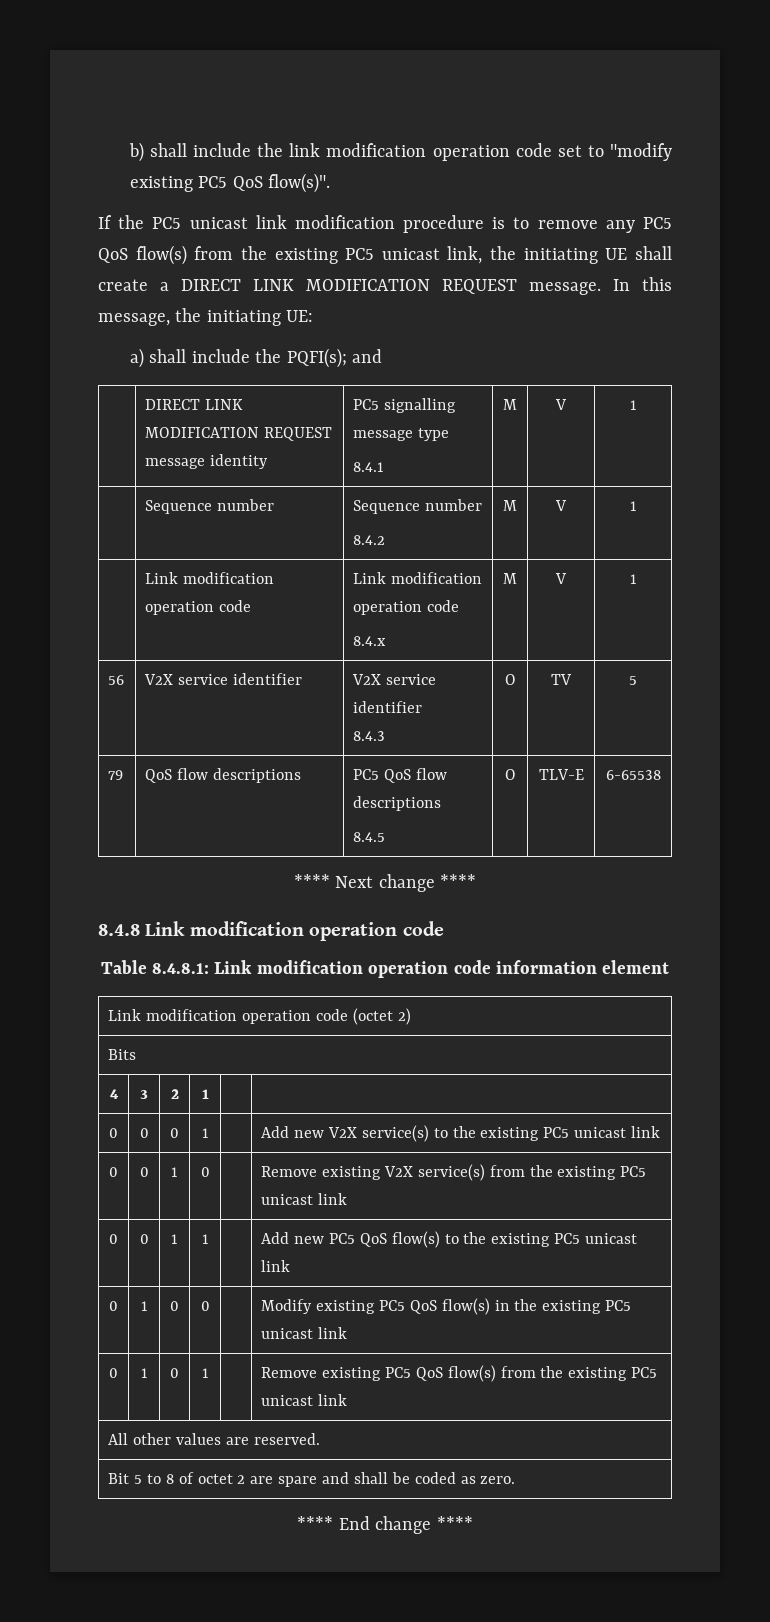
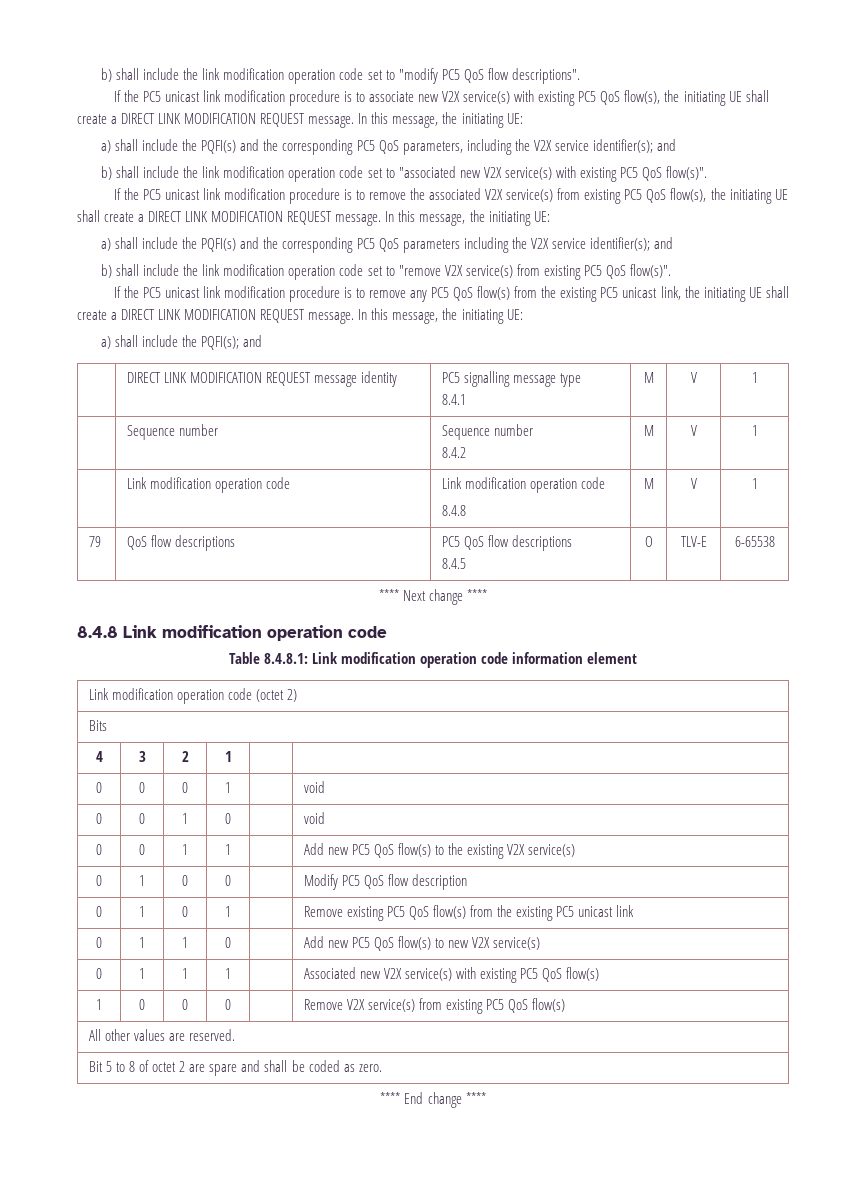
(672, 152) none -> [441,68,580,84] [113,90,769,106] [77,112,523,128] [101,139,676,155] [101,166,708,182] [113,188,788,204] [77,210,550,226] [101,237,673,253] [101,264,540,280] PC5 QoS flow descriptions". // If the PC5 unicast link modification procedure is to associate new V2X service(s) with existing PC5 QoS flow(s), the initiating UE shall create a DIRECT LINK MODIFICATION REQUEST message. In this message, the initiating UE: // a) shall include the PQFI(s) and the corresponding PC5 QoS parameters, including the V2X service identifier(s); and // b) shall include the link modification operation code set to "associated new V2X service(s) with existing PC5 QoS flow(s)". // If the PC5 unicast link modification procedure is to remove the associated V2X service(s) from existing PC5 QoS flow(s), the initiating UE shall create a DIRECT LINK MODIFICATION REQUEST message. In this message, the initiating UE: // a) shall include the PQFI(s) and the corresponding PC5 QoS parameters including the V2X service identifier(s); and // b) shall include the link modification operation code set to "remove V2X service(s) from
[353,636,387,646] [503,573,517,584] [555,573,567,584] [629,574,637,584] [108,675,125,685] [144,673,303,685] [352,674,437,685] [353,701,423,713] [353,731,386,741] [504,674,516,685] [551,674,572,685] [629,676,637,685] 8.4.x | M | V | 1 // 56 | V2X service identifier | V2X service identifier // 8.4.3 | O | TV | 5 -> [441,505,466,516] [643,478,654,489] [690,478,697,489] [751,478,758,489] 8.4.8 | M | V | 1
[261,1125,661,1142] [109,1167,118,1177] [139,1167,149,1177] [171,1167,178,1177] [200,1167,210,1177] [261,1164,647,1181] [261,1193,348,1205] Add new V2X service(s) to the existing PC5 unicast link // 0 | 0 | 1 | 0 | | Remove existing V2X service(s) from the existing PC5 unicast link -> [303,781,325,793] [96,813,102,824] [139,813,145,824] [182,813,188,824] [225,813,231,824] [303,812,325,824] void // 0 | 0 | 1 | 0 | | void
[554,1233,638,1244] [261,1260,291,1272] PC5 unicast link -> [507,844,576,857] V2X service(s)
[316,1298,632,1315] [261,1327,348,1339] existing PC5 QoS flow(s) in the existing PC5 unicast link -> [342,874,468,890] PC5 QoS flow description
(348, 1400) none -> [96,937,102,948] [139,937,145,948] [182,937,188,948] [225,937,231,948] [303,936,541,951] [96,968,102,979] [139,968,145,979] [182,968,188,979] [225,968,231,979] [303,967,600,983] [96,999,102,1010] [139,999,145,1010] [182,999,188,1010] [225,999,231,1010] [303,998,566,1014] // 0 | 1 | 1 | 0 | | Add new PC5 QoS flow(s) to new V2X service(s) // 0 | 1 | 1 | 1 | | Associated new V2X service(s) with existing PC5 QoS flow(s) // 1 | 0 | 0 | 0 | | Remove V2X service(s) from existing PC5 QoS flow(s)

